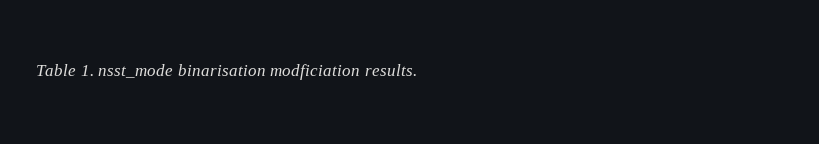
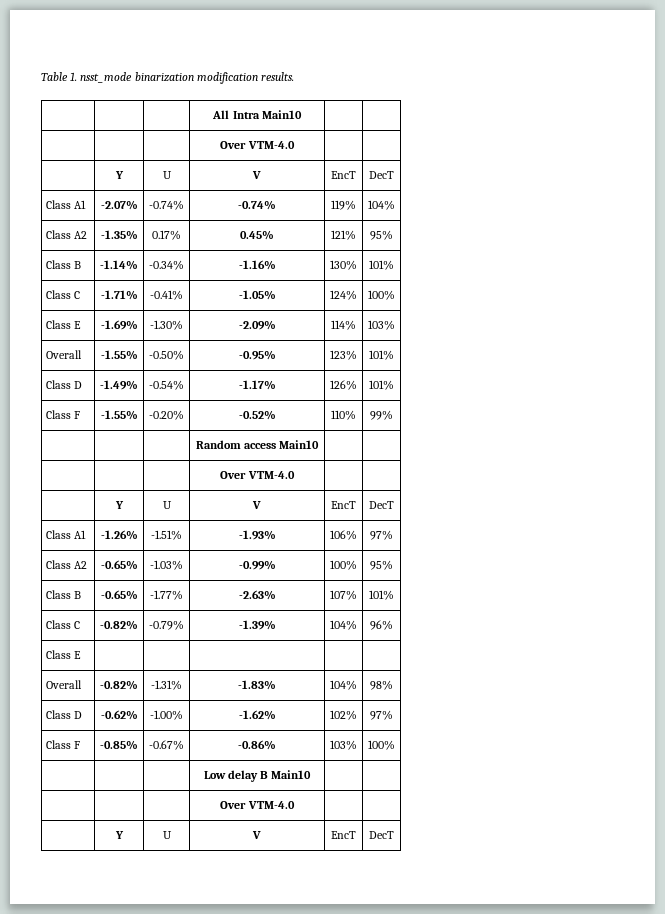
[177,64,361,80] binarisation modficiation -> [134,72,258,84] binarization modification
(417, 70) none -> [212,110,302,119] [220,141,295,149] [114,171,124,179] [162,171,172,179] [252,171,261,179] [331,171,356,179] [369,171,394,179] [45,200,87,209] [100,200,138,210] [149,200,184,210] [238,200,276,210] [331,200,356,210] [368,200,395,210] [45,230,88,239] [100,230,138,240] [152,230,181,240] [240,230,274,240] [331,230,356,240] [370,230,393,240] [45,260,82,269] [100,260,138,270] [149,260,184,270] [238,260,276,270] [330,260,357,270] [369,260,394,270] [45,290,81,299] [100,290,138,300] [150,290,183,300] [238,290,276,300] [330,290,357,300] [368,290,395,300] [45,320,82,329] [100,320,138,330] [150,320,183,330] [238,320,276,330] [331,320,356,330] [368,320,395,330] [45,350,82,359] [100,350,138,360] [149,350,184,360] [238,350,276,360] [330,350,357,360] [369,350,394,360] [45,380,83,389] [100,380,138,390] [149,380,184,390] [238,380,276,390] [330,380,357,390] [369,380,394,390] [45,410,81,419] [100,410,138,420] [149,410,184,420] [238,410,276,420] [331,410,356,420] [370,410,393,420] [195,440,320,449] [220,471,295,479] [114,501,124,509] [162,501,172,509] [252,501,261,509] [331,501,356,509] [369,501,394,509] [45,530,87,539] [100,530,138,540] [151,530,182,540] [238,530,276,540] [330,530,357,540] [370,530,393,540] [45,560,88,569] [100,560,138,570] [150,560,183,570] [238,560,276,570] [330,560,357,570] [370,560,393,570] [45,590,82,599] [100,590,138,600] [150,590,183,600] [238,590,276,600] [330,590,357,600] [369,590,394,600] [45,620,81,629] [100,620,138,630] [149,620,184,630] [238,620,276,630] [330,620,357,630] [370,620,393,630] [45,650,82,659] [45,680,82,689] [100,680,138,690] [151,680,182,690] [238,680,276,690] [330,680,357,690] [370,680,393,690] [45,710,83,719] [100,710,138,720] [150,710,183,720] [238,710,276,720] [330,710,357,720] [370,710,393,720] [45,740,81,749] [100,740,138,750] [149,740,184,750] [238,740,276,750] [330,740,357,750] [368,740,395,750] [203,770,312,782] [220,801,295,809] [114,831,124,839] [162,831,172,839] [252,831,261,839] [331,831,356,839] [369,831,394,839] // | | | All Intra Main10 | | // | | | Over VTM-4.0 | | // | Y | U | V | EncT | DecT // Class A1 | -2.07% | -0.74% | -0.74% | 119% | 104% // Class A2 | -1.35% | 0.17% | 0.45% | 121% | 95% // Class B | -1.14% | -0.34% | -1.16% | 130% | 101% // Class C | -1.71% | -0.41% | -1.05% | 124% | 100% // Class E | -1.69% | -1.30% | -2.09% | 114% | 103% // Overall | -1.55% | -0.50% | -0.95% | 123% | 101% // Class D | -1.49% | -0.54% | -1.17% | 126% | 101% // Class F | -1.55% | -0.20% | -0.52% | 110% | 99% // | | | Random access Main10 | | // | | | Over VTM-4.0 | | // | Y | U | V | EncT | DecT // Class A1 | -1.26% | -1.51% | -1.93% | 106% | 97% // Class A2 | -0.65% | -1.03% | -0.99% | 100% | 95% // Class B | -0.65% | -1.77% | -2.63% | 107% | 101% // Class C | -0.82% | -0.79% | -1.39% | 104% | 96% // Class E | | | | | // Overall | -0.82% | -1.31% | -1.83% | 104% | 98% // Class D | -0.62% | -1.00% | -1.62% | 102% | 97% // Class F | -0.85% | -0.67% | -0.86% | 103% | 100% // | | | Low delay B Main10 | | // | | | Over VTM-4.0 | | // | Y | U | V | EncT | DecT

